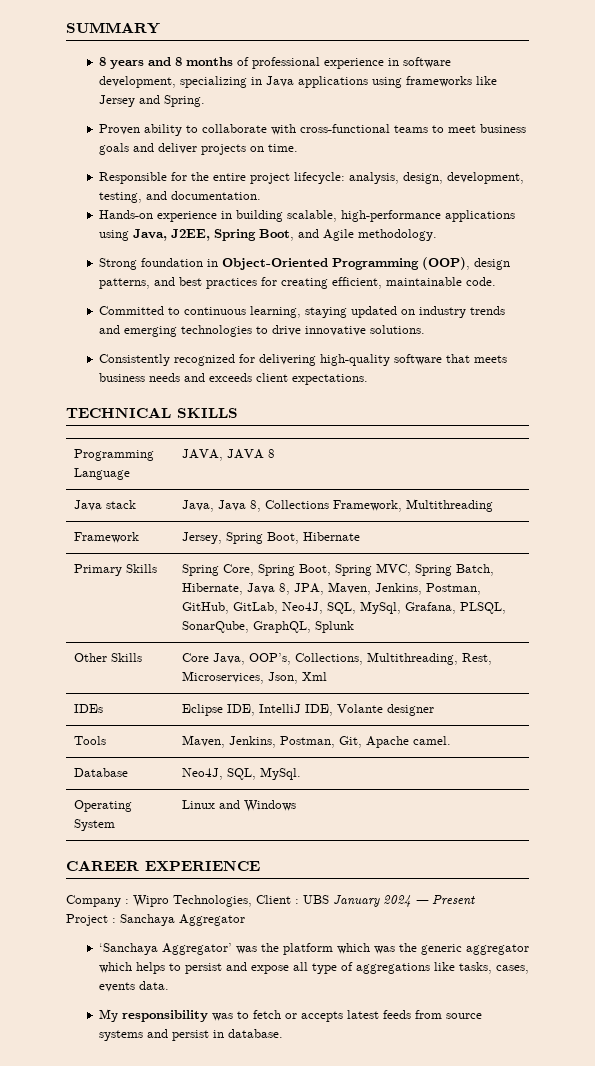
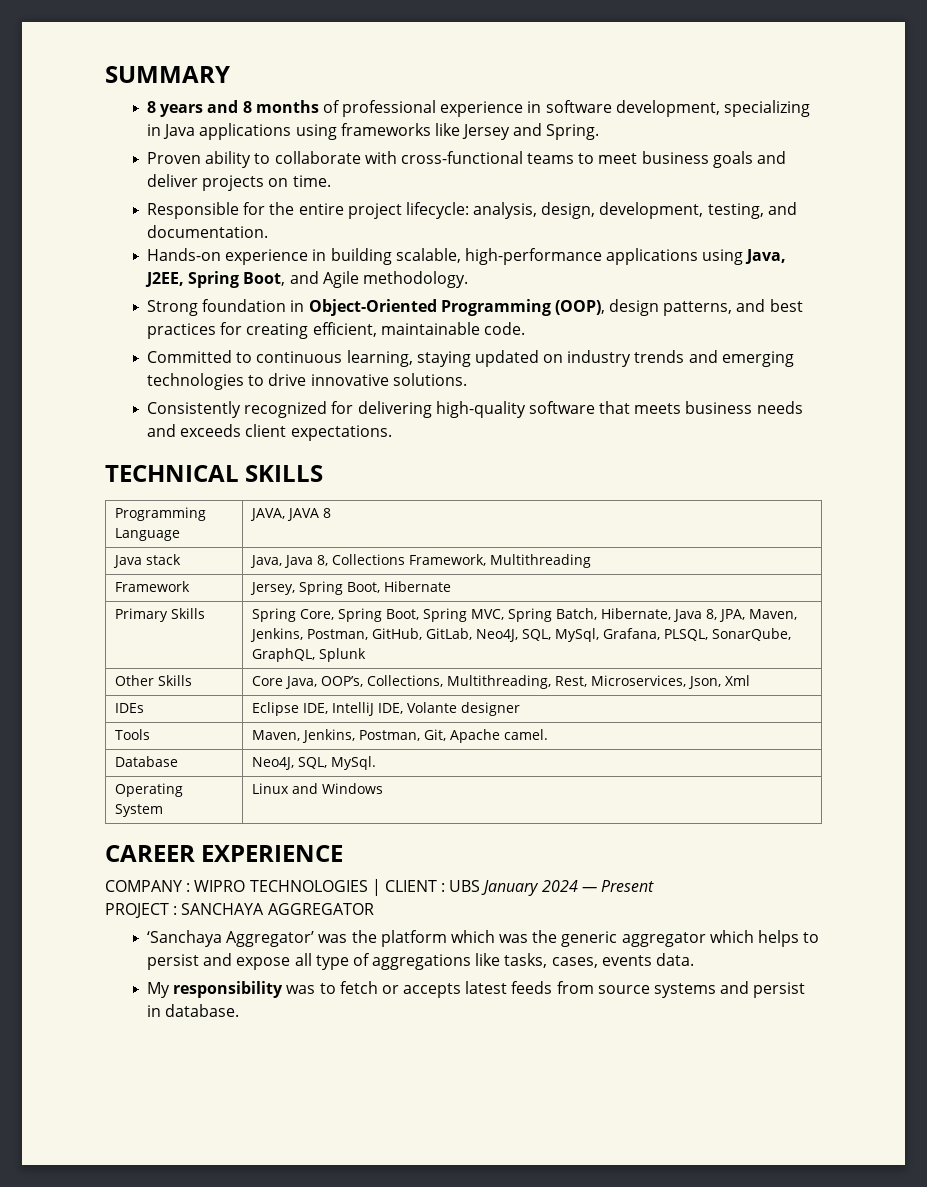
[66,895,291,907] Company : Wipro Technologies, Client -> [105,879,437,896] COMPANY : WIPRO TECHNOLOGIES | CLIENT
[66,914,245,926] Project : Sanchaya Aggregator -> [105,903,374,918] PROJECT : SANCHAYA AGGREGATOR

